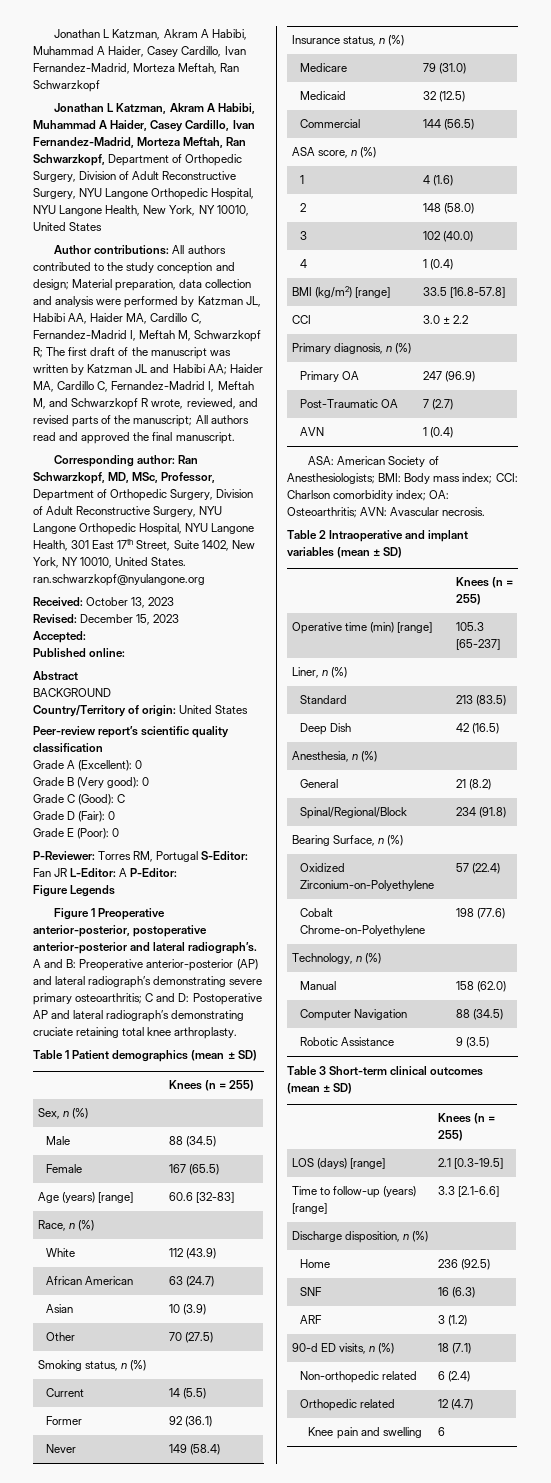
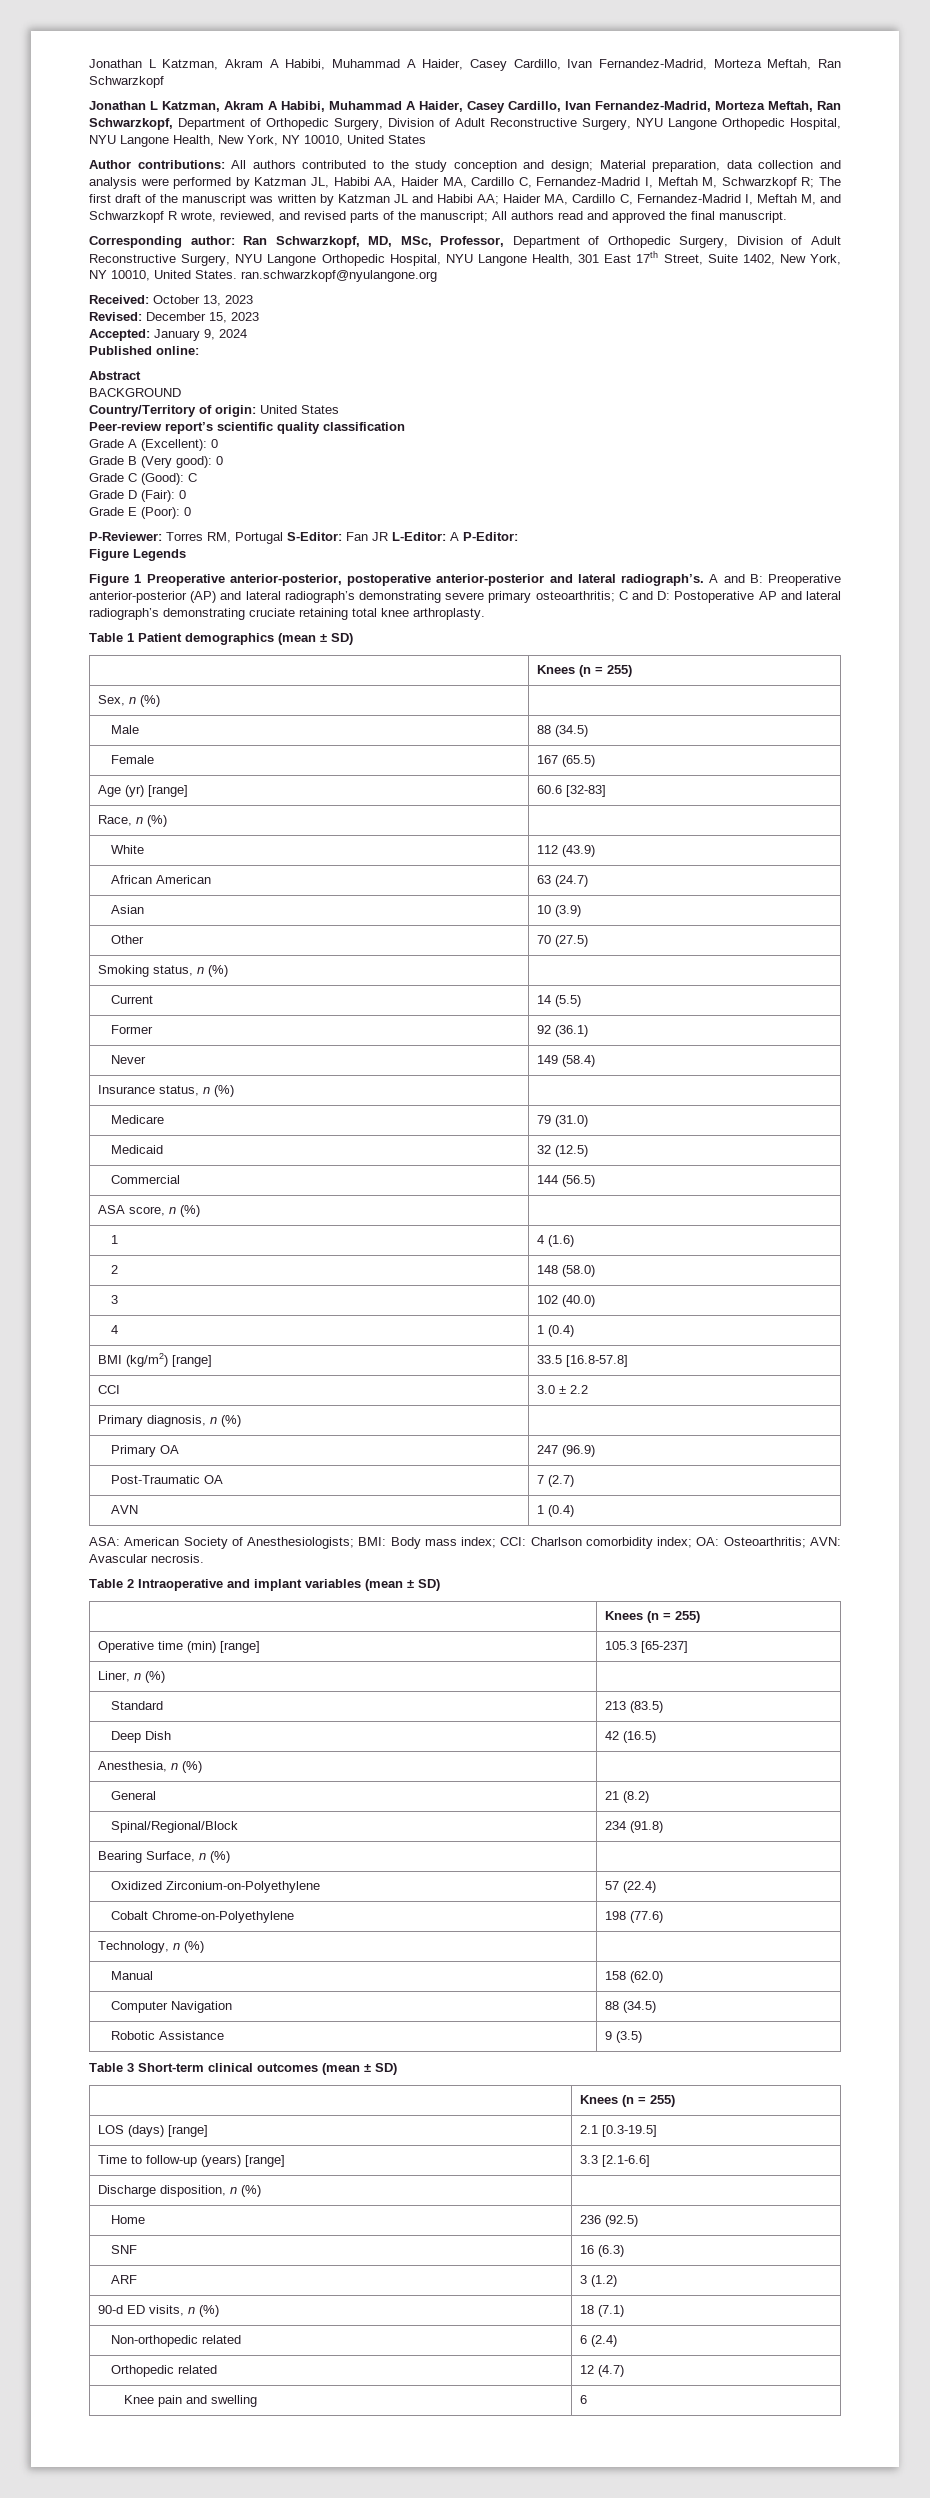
(86, 637) none -> [154,329,247,341] January 9, 2024
[61,1192,95,1203] (years) -> [125,785,145,797] (yr)

